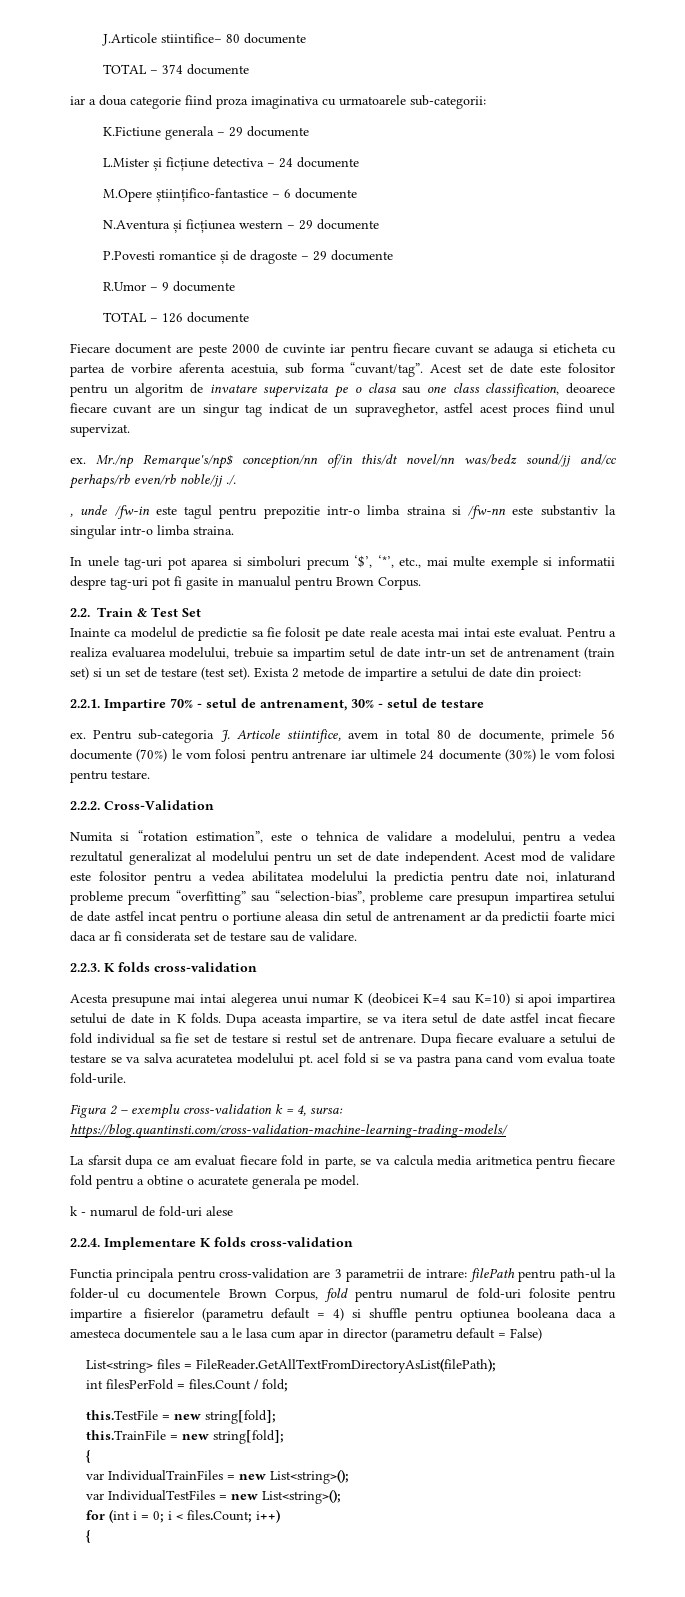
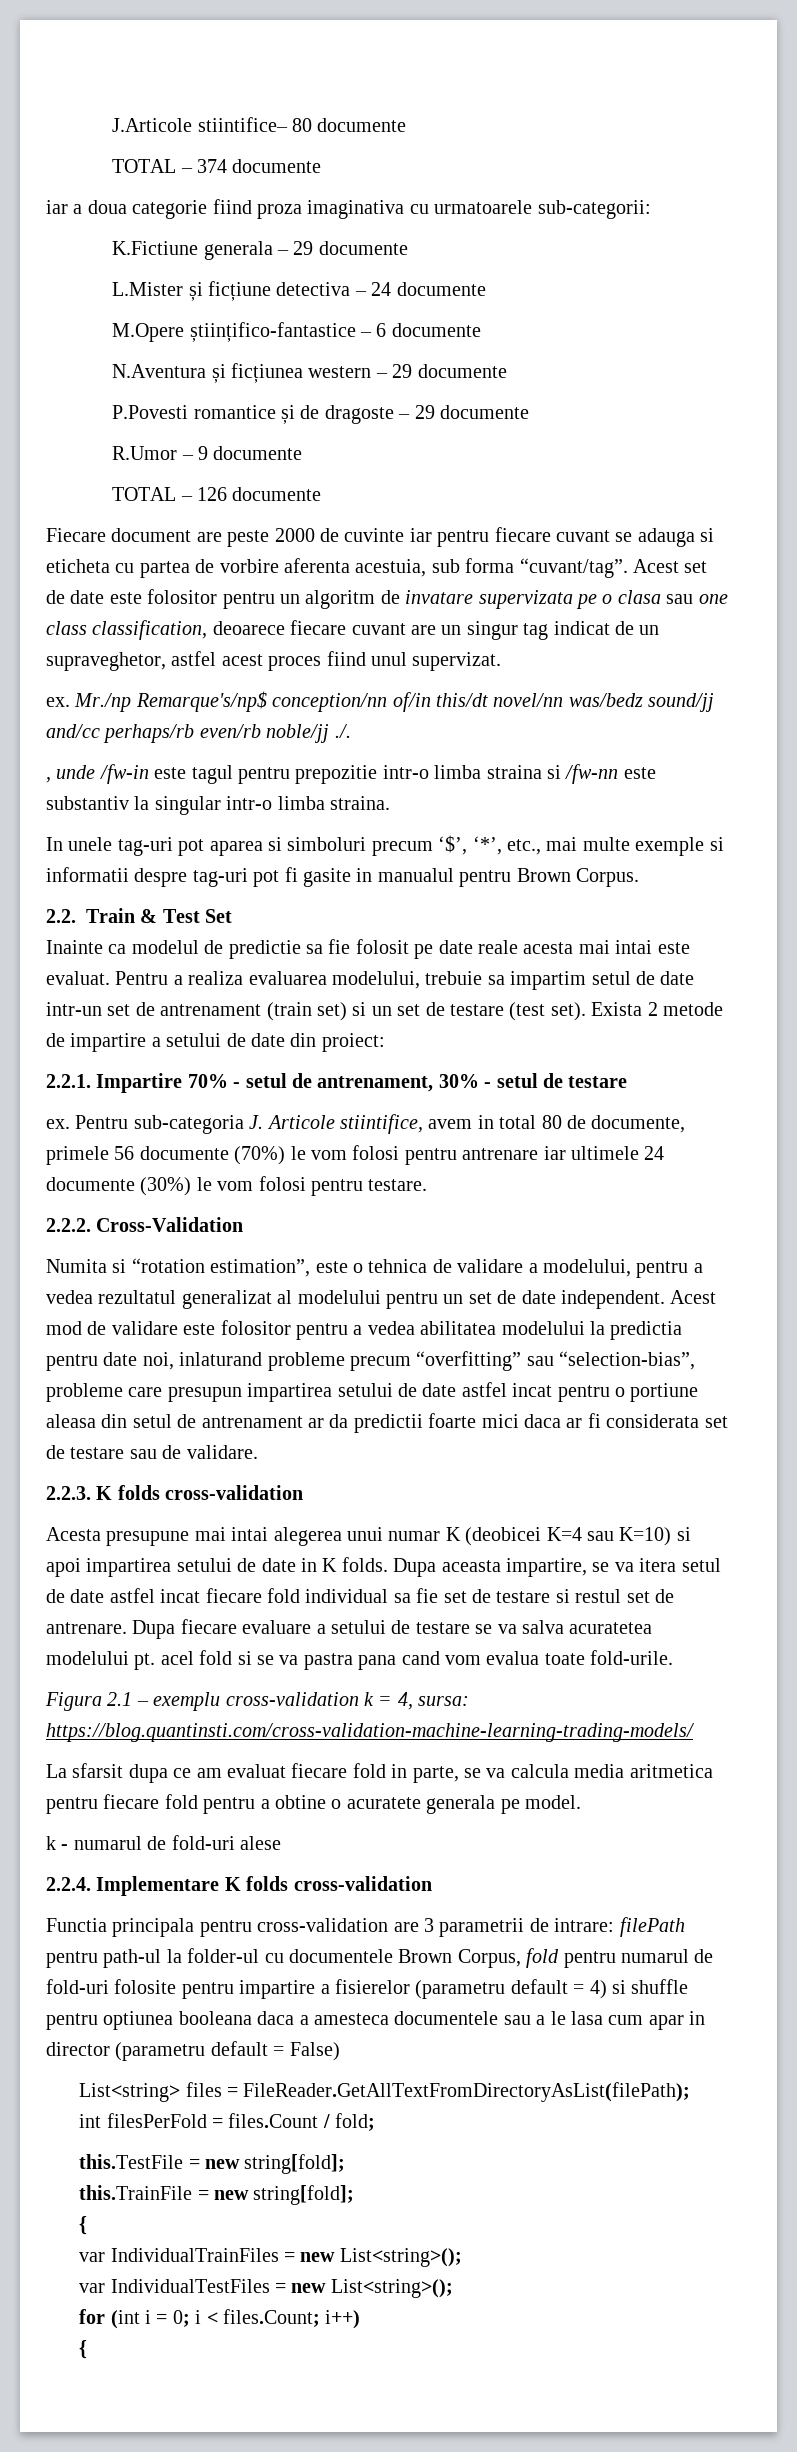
[110,1105,118,1115] 2 -> [107,1692,133,1706] 2.1

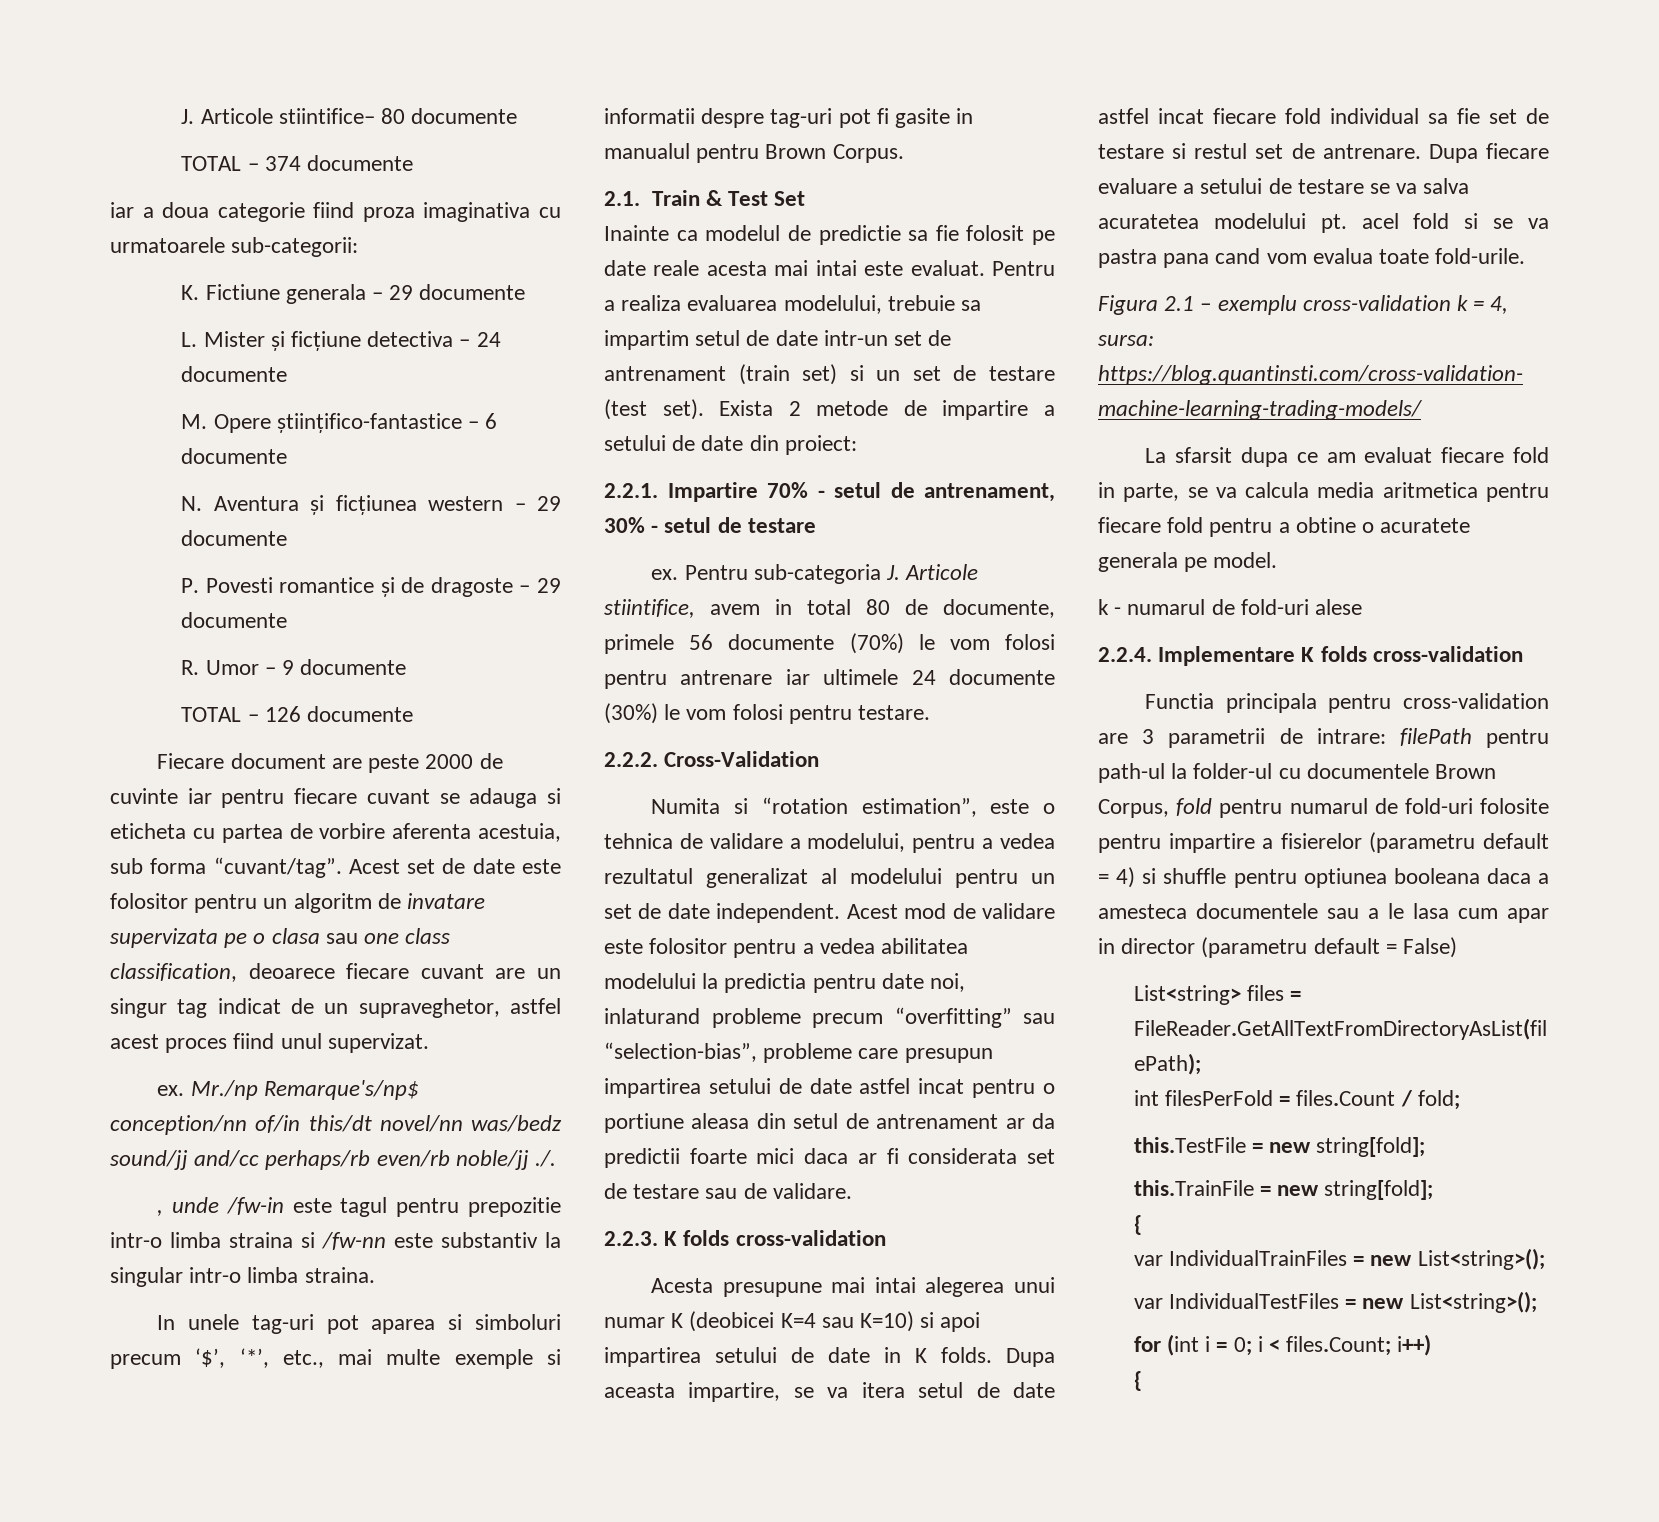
[112,118,193,132] J.Articole -> [181,108,273,124] J. Articole
[112,241,199,255] K.Fictiune -> [181,284,280,300] K. Fictiune
[112,282,184,296] L.Mister -> [181,331,265,347] L. Mister
[112,323,185,342] M.Opere -> [181,414,271,433] M. Opere
[112,364,207,378] N.Aventura -> [181,496,299,511] N. Aventura
[112,405,189,419] P.Povesti -> [181,577,273,593] P. Povesti
[112,446,178,460] R.Umor -> [181,660,259,675] R. Umor
[46,909,76,923] 2.2. -> [604,191,640,206] 2.1.

